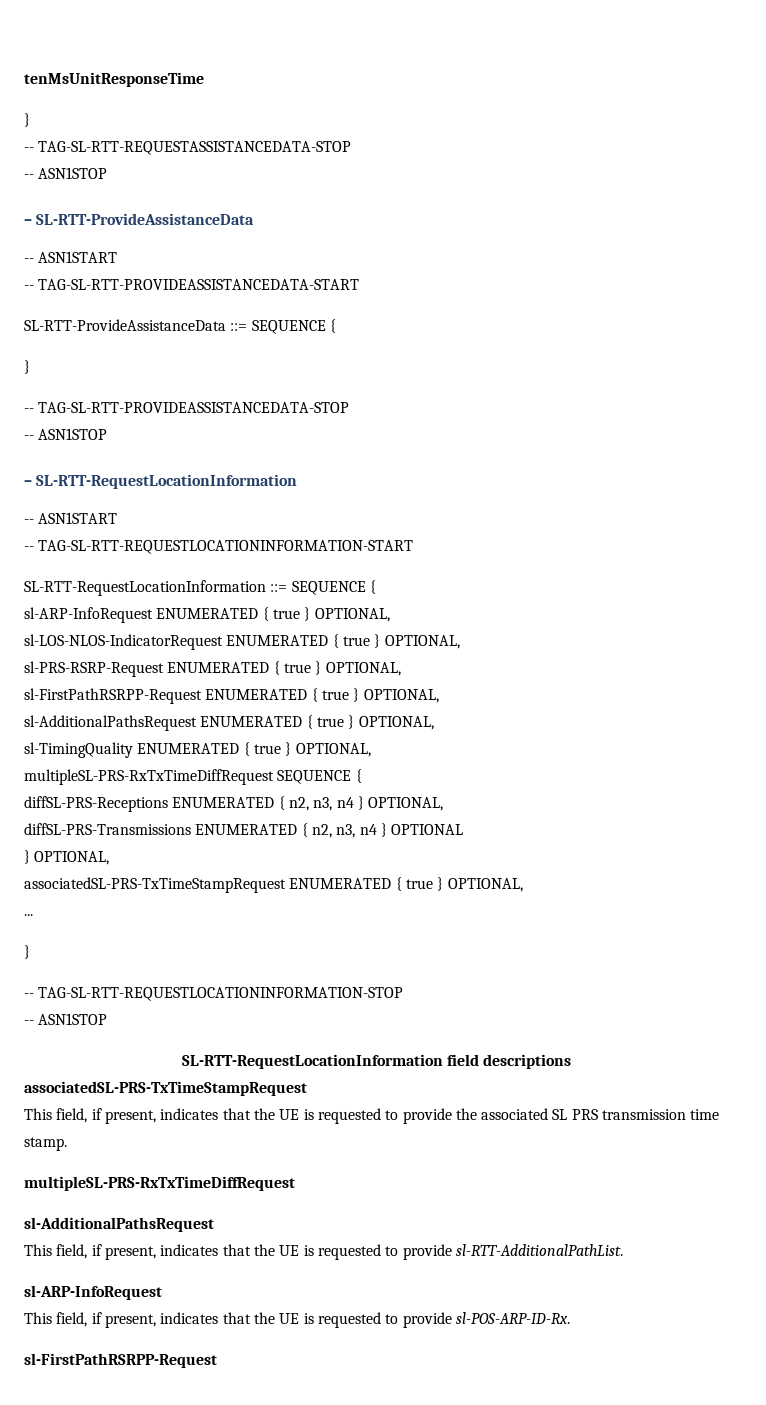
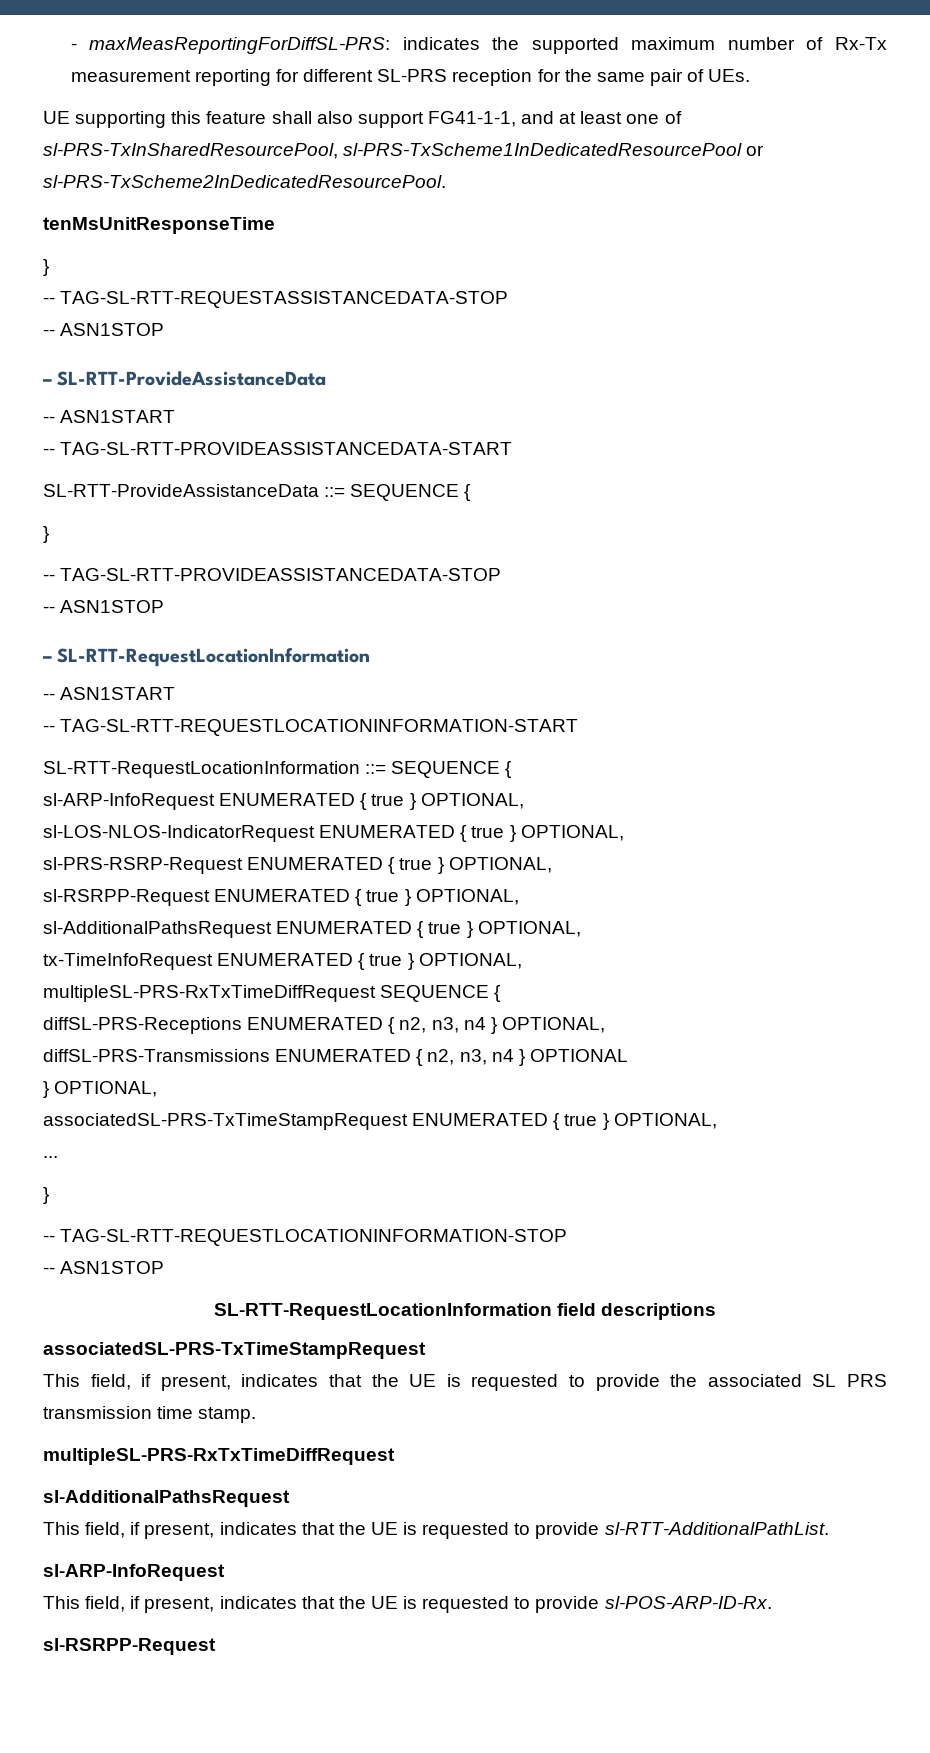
(24, 79) none -> [70,37,888,54] [70,69,751,86] [43,111,682,128] [43,143,765,159] [43,175,446,188] - maxMeasReportingForDiffSL-PRS: indicates the supported maximum number of Rx-Tx measurement reporting for different SL-PRS reception for the same pair of UEs. // UE supporting this feature shall also support FG41-1-1, and at least one of sl-PRS-TxInSharedResourcePool, sl-PRS-TxScheme1InDedicatedResourcePool or sl-PRS-TxScheme2InDedicatedResourcePool. //
[24,688,202,704] sl-FirstPathRSRPP-Request -> [43,889,210,906] sl-RSRPP-Request
[24,742,133,758] sl-TimingQuality -> [43,953,213,970] tx-TimeInfoRequest
[24,1353,217,1368] sl-FirstPathRSRPP-Request -> [43,1638,216,1655] sl-RSRPP-Request

